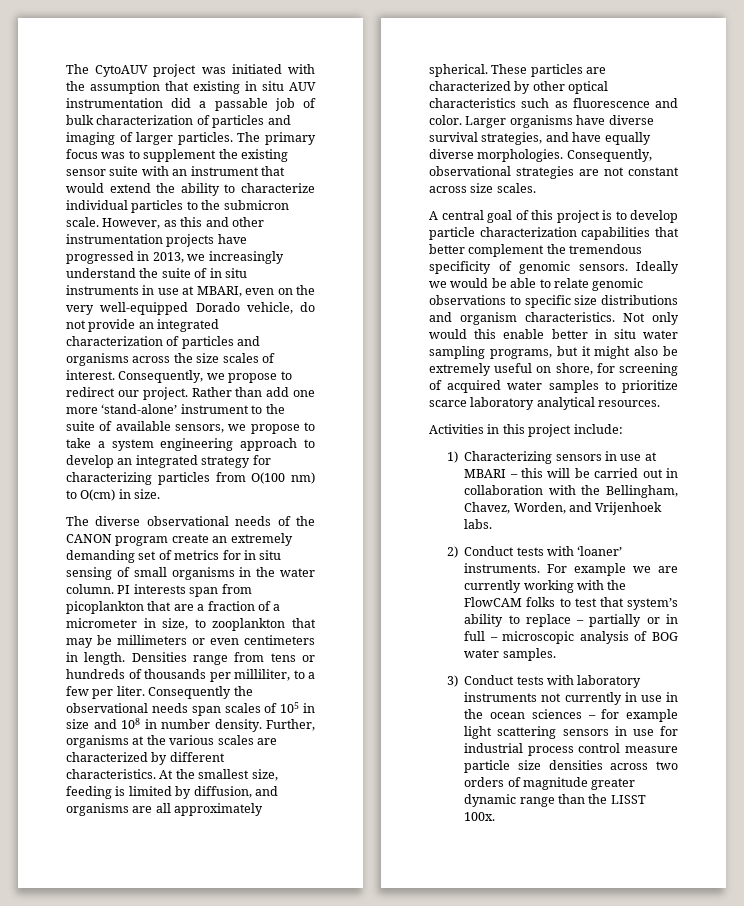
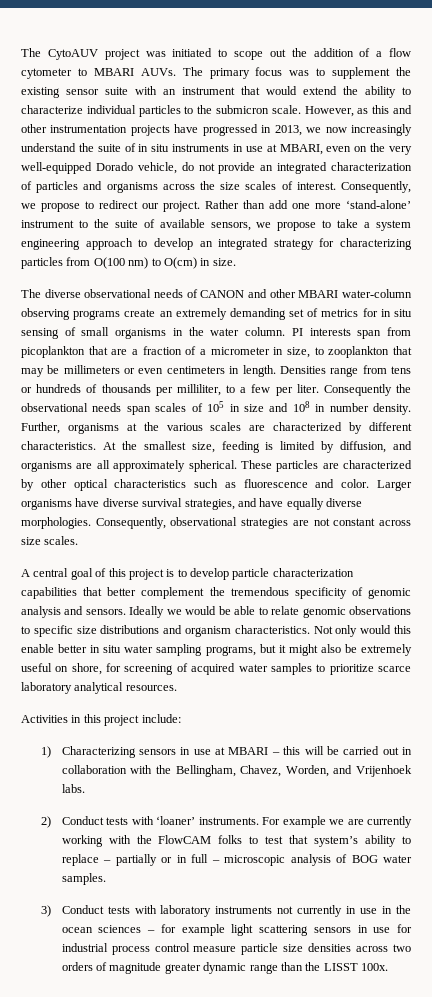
[288,64,315,74] [66,81,316,94] [66,98,316,111] [66,115,291,128] [66,132,233,145] with the assumption that existing in situ AUV instrumentation did a passable job of bulk characterization of particles and imaging of larger particles. -> [218,48,411,60] [21,68,176,79] to scope out the addition of a flow cytometer to MBARI AUVs.
(206, 257) none -> [325,127,347,133] now
[296,516,315,526] [66,534,169,546] the CANON program -> [200,289,412,298] [21,308,121,320] CANON and other MBARI water-column observing programs
(570, 267) none -> [21,606,84,618] analysis and

